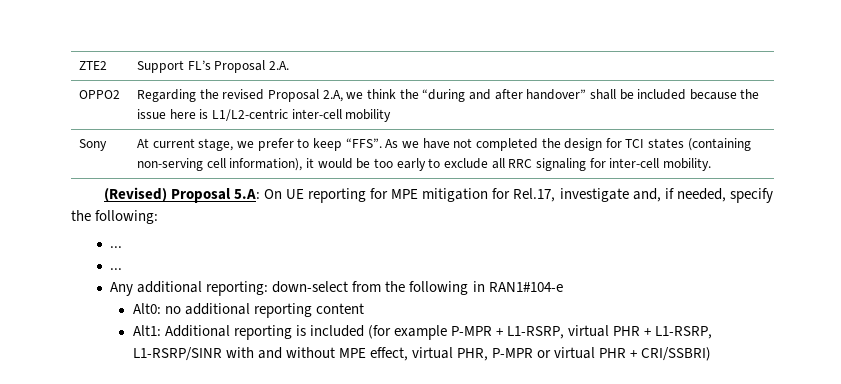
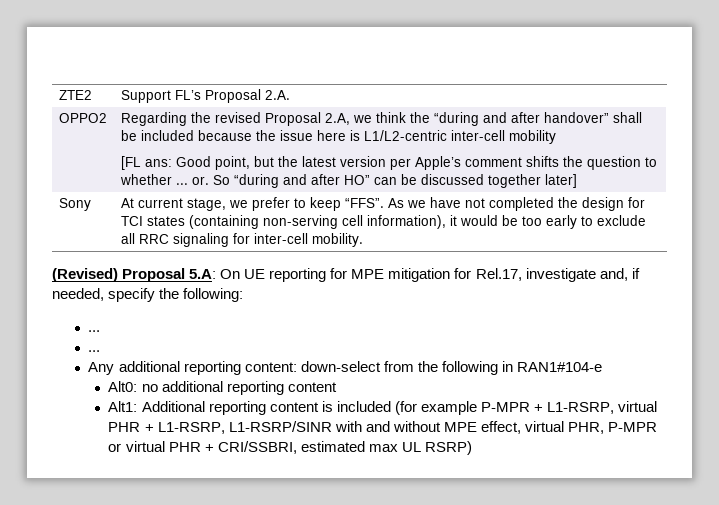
(392, 115) none -> [120,156,657,170] [119,174,577,188] // [FL ans: Good point, but the latest version per Apple’s comment shifts the question to whether ... or. So “during and after HO” can be discussed together later]
[206,281,269,296] reporting: -> [183,361,297,375] reporting content:
(292, 332) none -> [269,402,319,412] content
[641,347,712,361] CRI/SSBRI) -> [217,441,472,455] CRI/SSBRI, estimated max UL RSRP)

